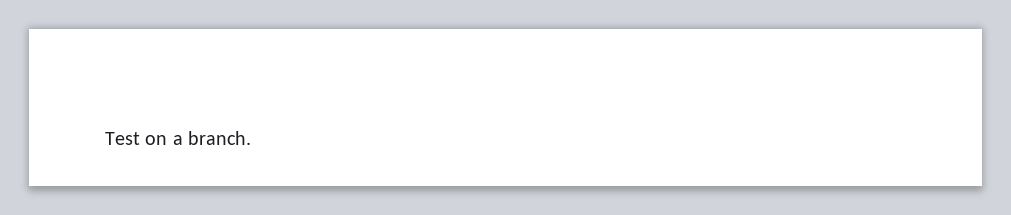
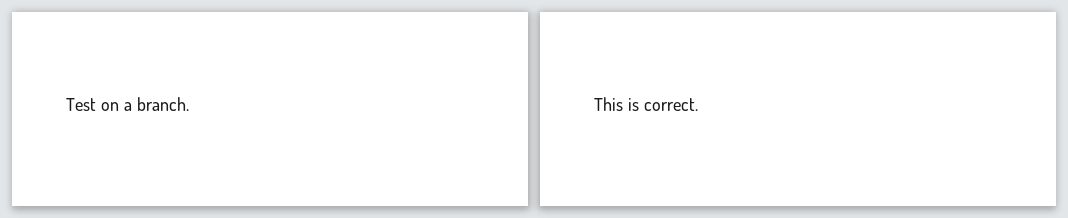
(252, 138) none -> [594,97,698,111] // This is correct.

